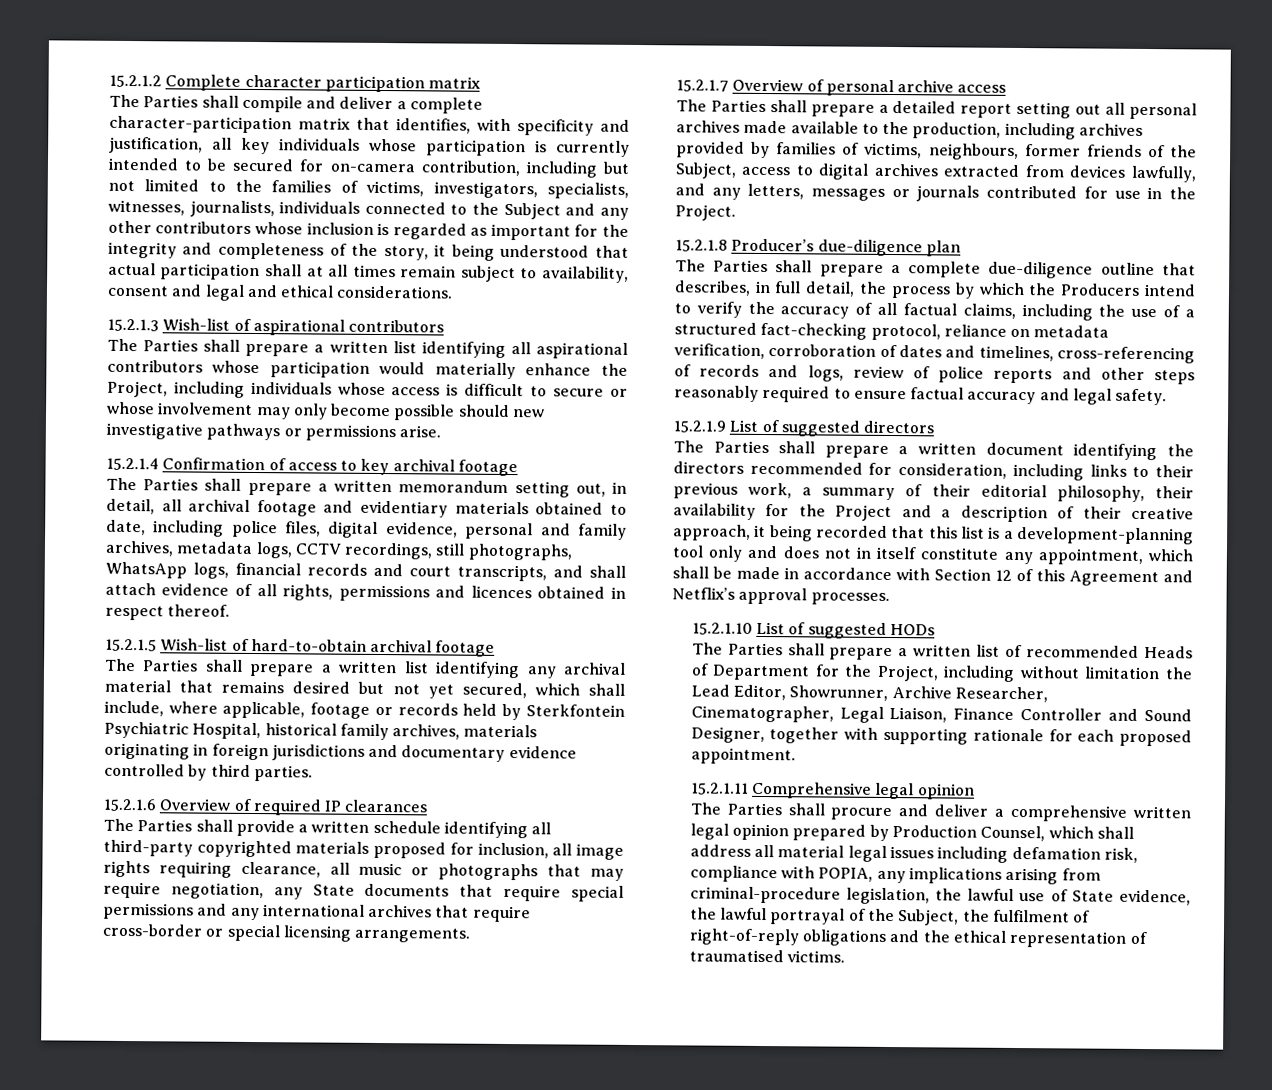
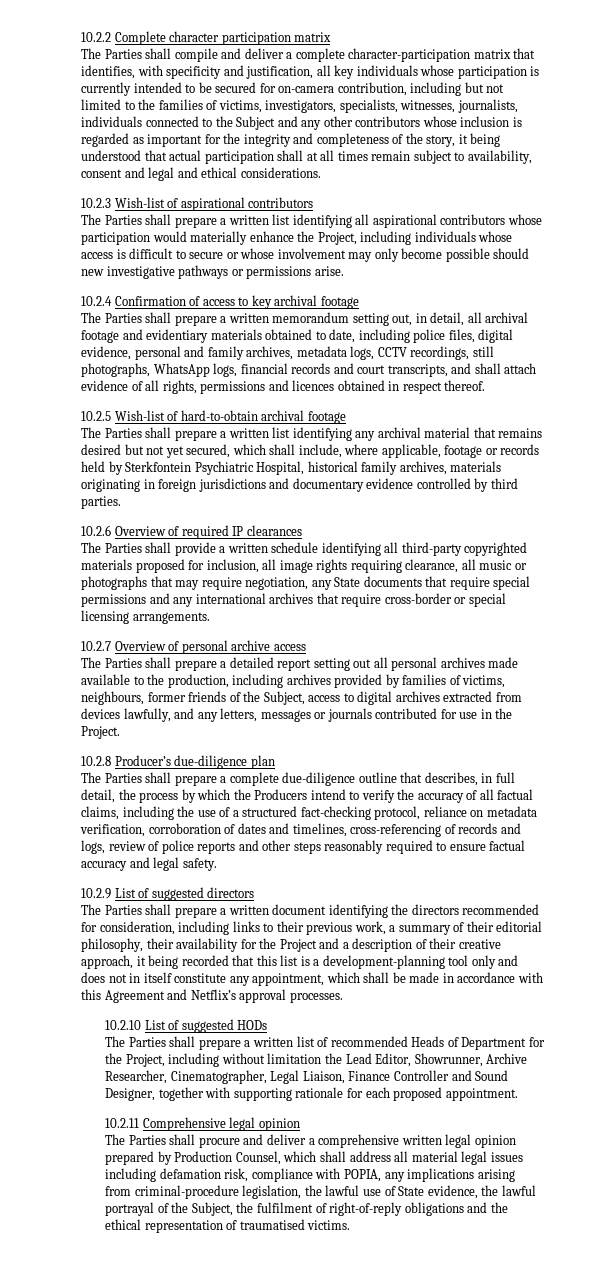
[108,74,162,88] 15.2.1.2 -> [81,32,112,42] 10.2.2
[106,318,159,332] 15.2.1.3 -> [81,198,112,208] 10.2.3
[105,457,159,471] 15.2.1.4 -> [81,296,113,306] 10.2.4
[104,638,157,652] 15.2.1.5 -> [81,411,112,421] 10.2.5
[102,798,156,812] 15.2.1.6 -> [81,525,112,536] 10.2.6
[675,79,729,92] 15.2.1.7 -> [81,641,112,651] 10.2.7
[674,239,728,252] 15.2.1.8 -> [81,756,112,766] 10.2.8
[672,420,726,433] 15.2.1.9 -> [81,888,112,899] 10.2.9
[933,568,1033,582] Section 12 of -> (543, 977) none
[691,622,753,635] 15.2.1.10 -> [105,1020,142,1030] 10.2.10
[690,782,749,795] 15.2.1.11 -> [105,1118,140,1128] 10.2.11

